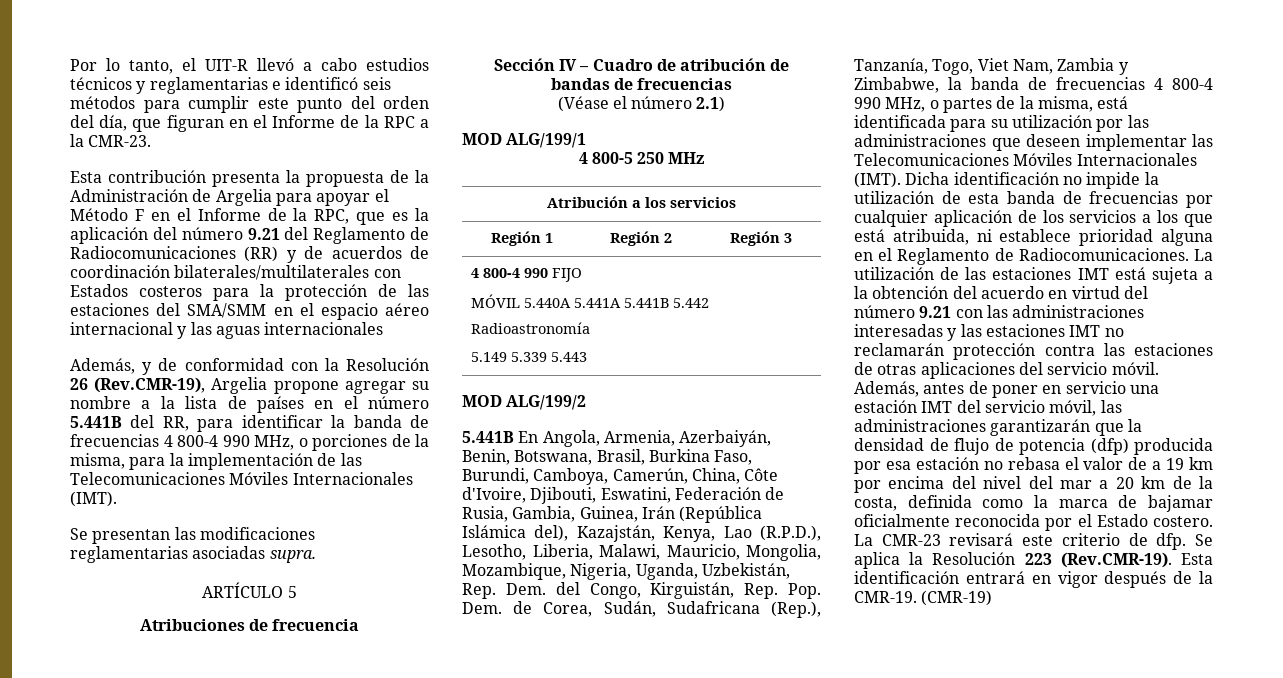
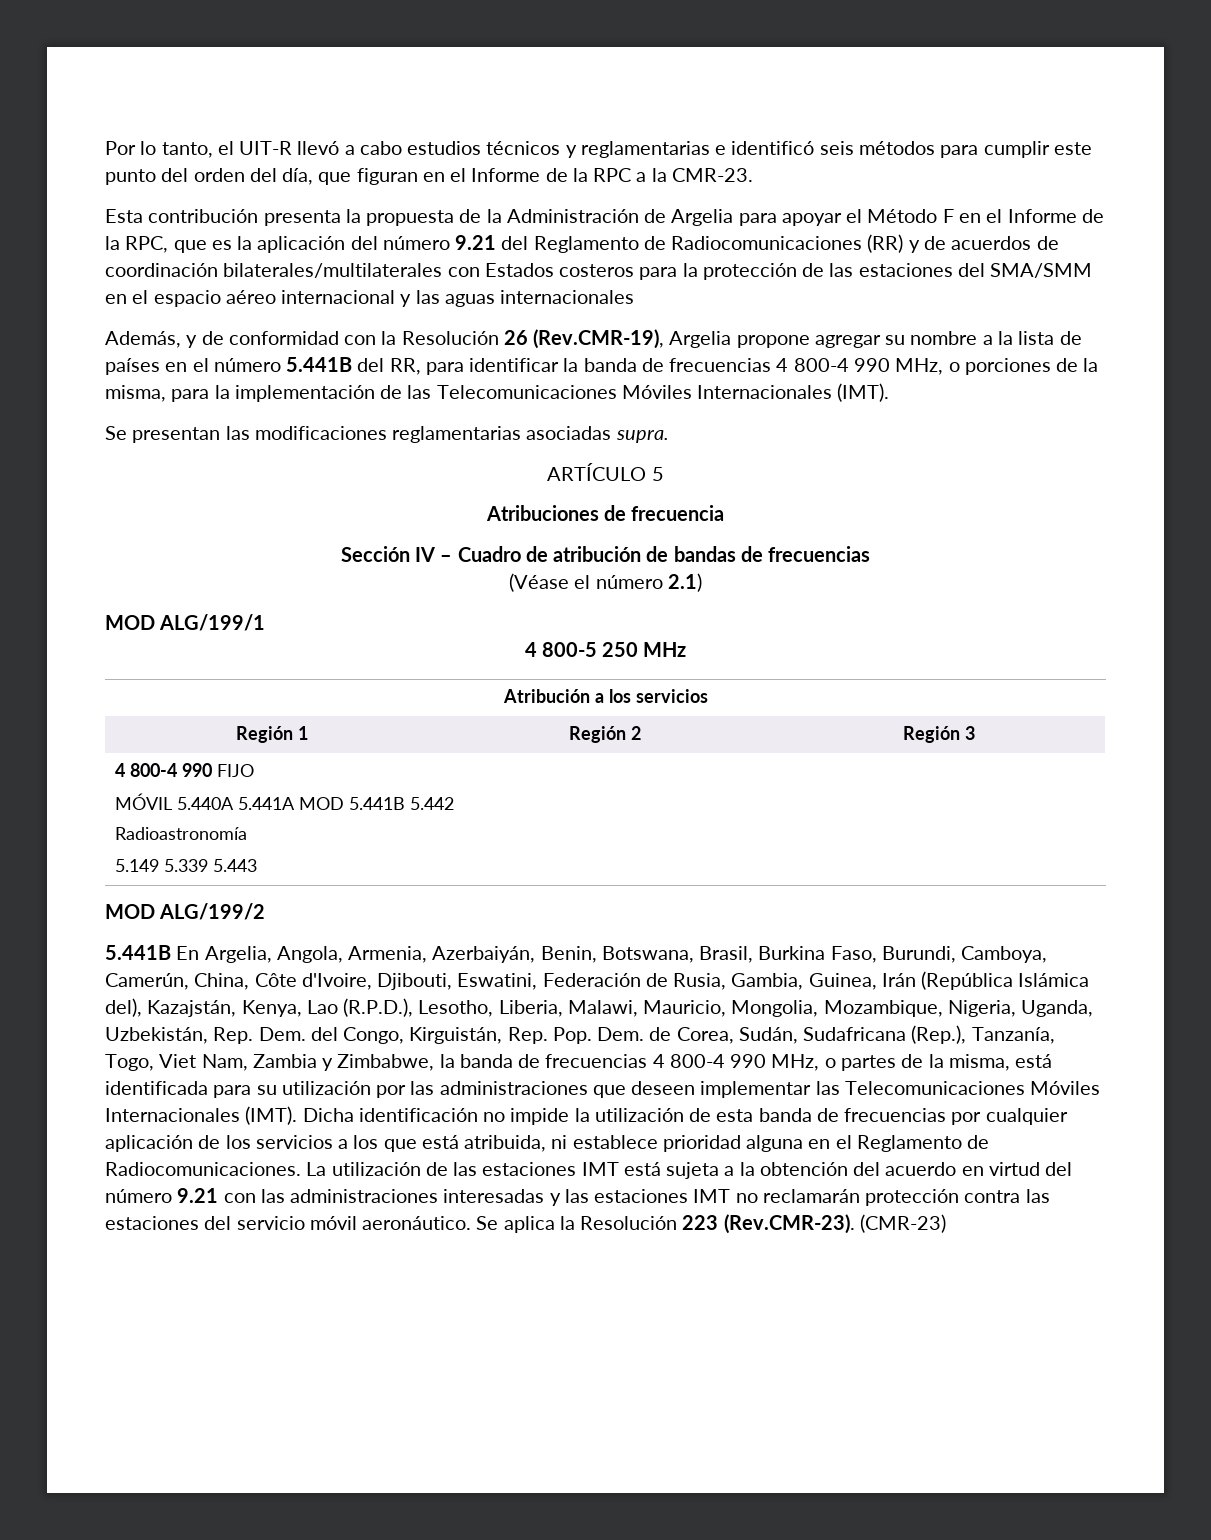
(622, 303) none -> [298,797,344,810] MOD
(539, 437) none -> [204,946,272,963] Argelia,
[854,362,1159,379] [854,381,1159,398] [854,400,1122,416] [854,419,1142,436] [854,438,1213,455] [854,457,1213,474] [854,476,1213,493] [854,495,1213,512] [854,514,1213,531] [854,533,1187,550] de otras aplicaciones del servicio móvil. Además, antes de poner en servicio una estación IMT del servicio móvil, las administraciones garantizarán que la densidad de flujo de potencia (dfp) producida por esa estación no rebasa el valor de a 19 km por encima del nivel del mar a 20 km de la costa, definida como la marca de bajamar oficialmente reconocida por el Estado costero. La CMR-23 revisará este criterio de dfp. -> [204,1216,472,1230] del servicio móvil aeronáutico.
[1060,552,1213,568] [854,571,1213,588] [854,590,993,606] (Rev.CMR-19). Esta identificación entrará en vigor después de la CMR-19. (CMR-19) -> [723,1214,946,1234] (Rev.CMR-23). (CMR-23)

